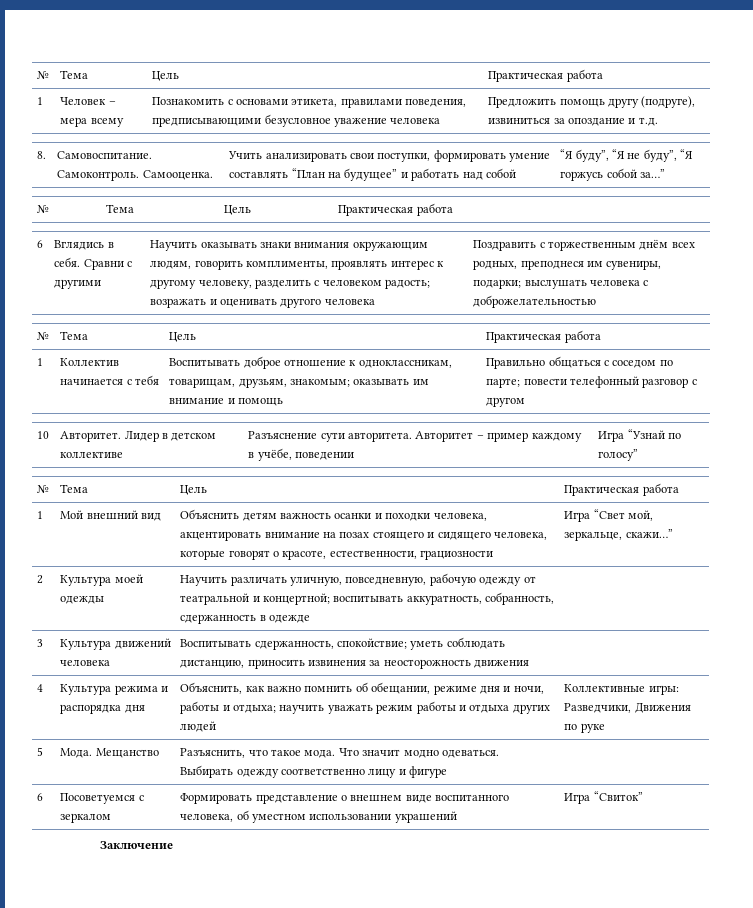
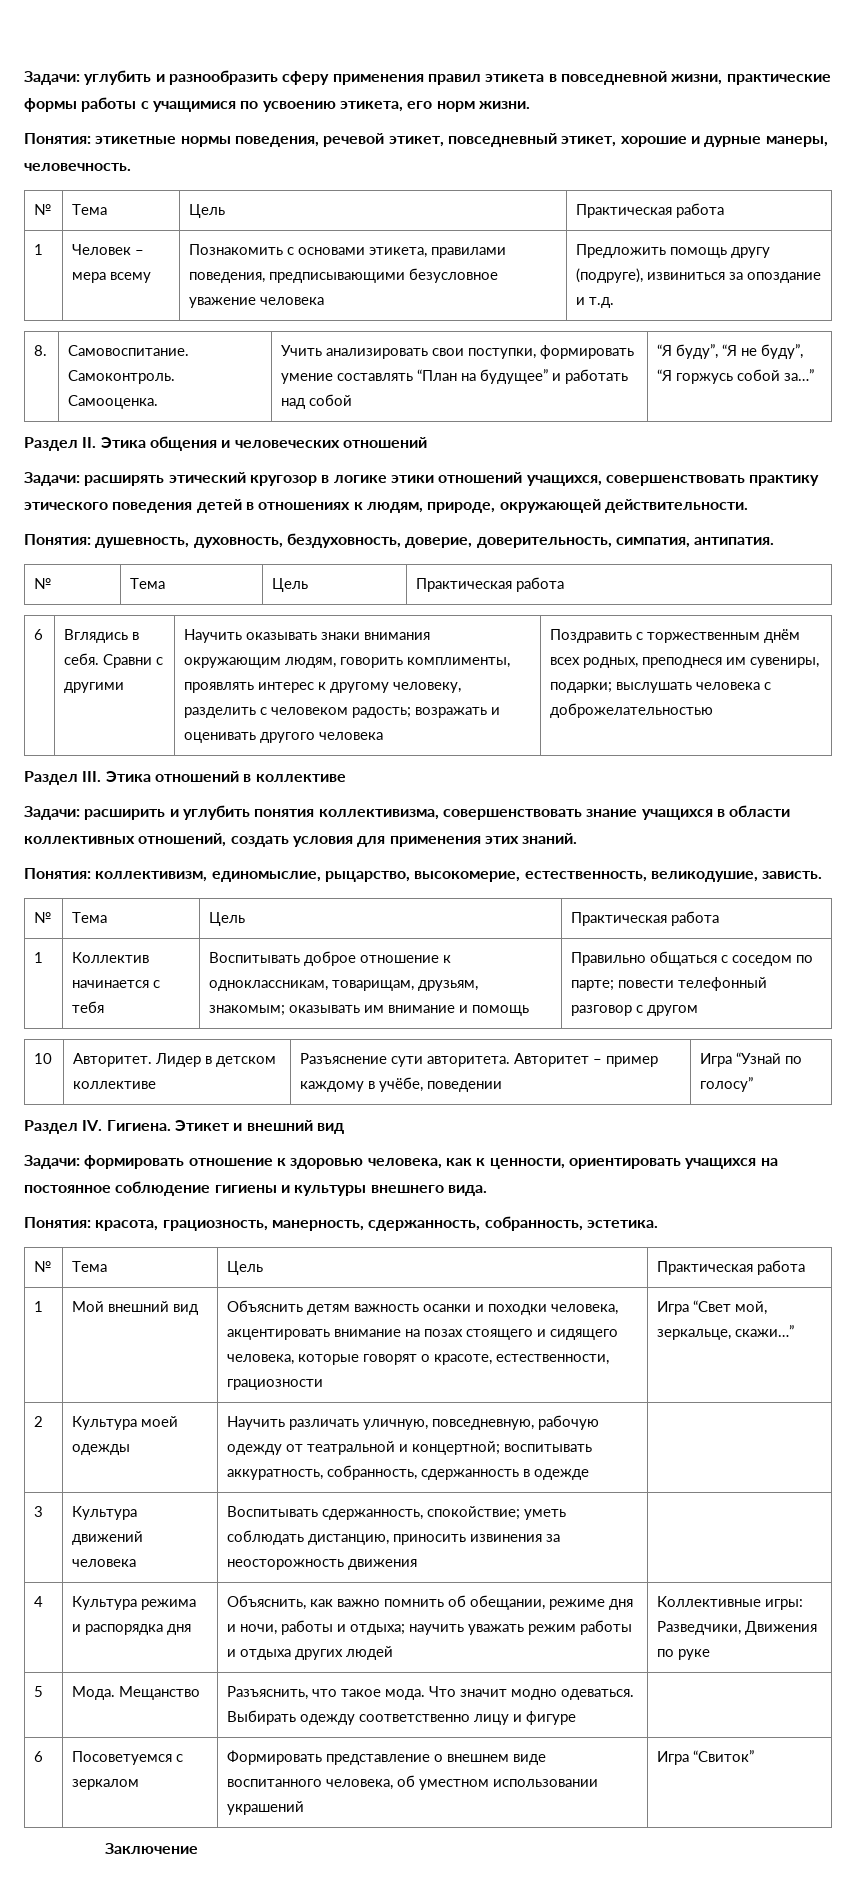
(37, 75) none -> [24,70,831,85] [24,97,530,112] [24,133,828,147] [24,163,131,171] Задачи: углубить и разнообразить сферу применения правил этикета в повседневной жизни, практические формы работы с учащимися по усвоению этикета, его норм жизни. // Понятия: этикетные нормы поведения, речевой этикет, повседневный этикет, хорошие и дурные манеры, человечность. //
(666, 173) none -> [24,436,427,451] [24,472,820,486] [24,499,748,513] [24,533,775,548] // Раздел II. Этика общения и человеческих отношений // Задачи: расширять этический кругозор в логике этики отношений учащихся, совершенствовать практику этического поведения детей в отношениях к людям, природе, окружающей действительности. // Понятия: душевность, духовность, бездуховность, доверие, доверительность, симпатия, антипатия.
(597, 301) none -> [24,771,346,785] [24,805,791,820] [24,833,578,847] [24,868,823,882] // Раздел III. Этика отношений в коллективе // Задачи: расширить и углубить понятия коллективизма, совершенствовать знание учащихся в области коллективных отношений, создать условия для применения этих знаний. // Понятия: коллективизм, единомыслие, рыцарство, высокомерие, естественность, великодушие, зависть.
(639, 455) none -> [24,1120,344,1134] [24,1155,778,1169] [24,1181,487,1196] [24,1216,658,1231] // Раздел IV. Гигиена. Этикет и внешний вид // Задачи: формировать отношение к здоровью человека, как к ценности, ориентировать учащихся на постоянное соблюдение гигиены и культуры внешнего вида. // Понятия: красота, грациозность, манерность, сдержанность, собранность, эстетика.

